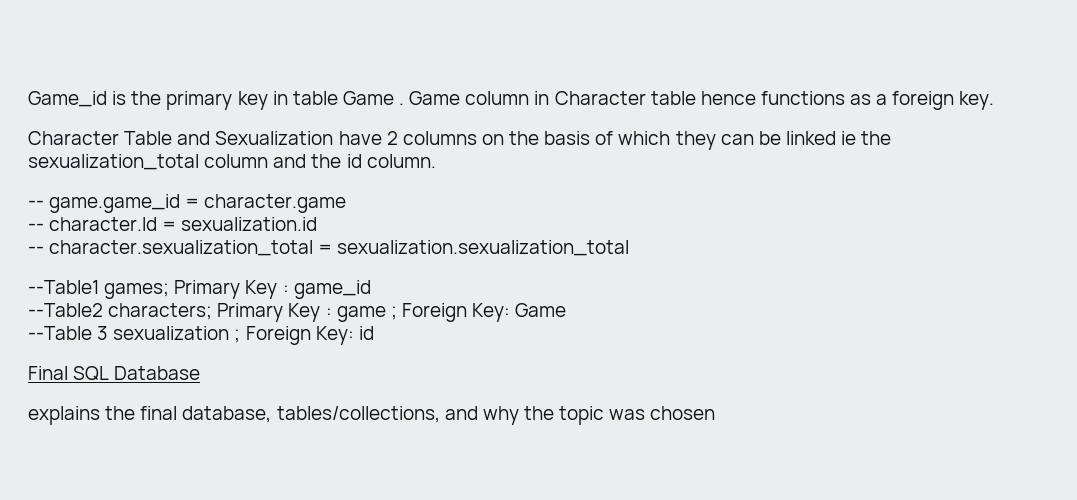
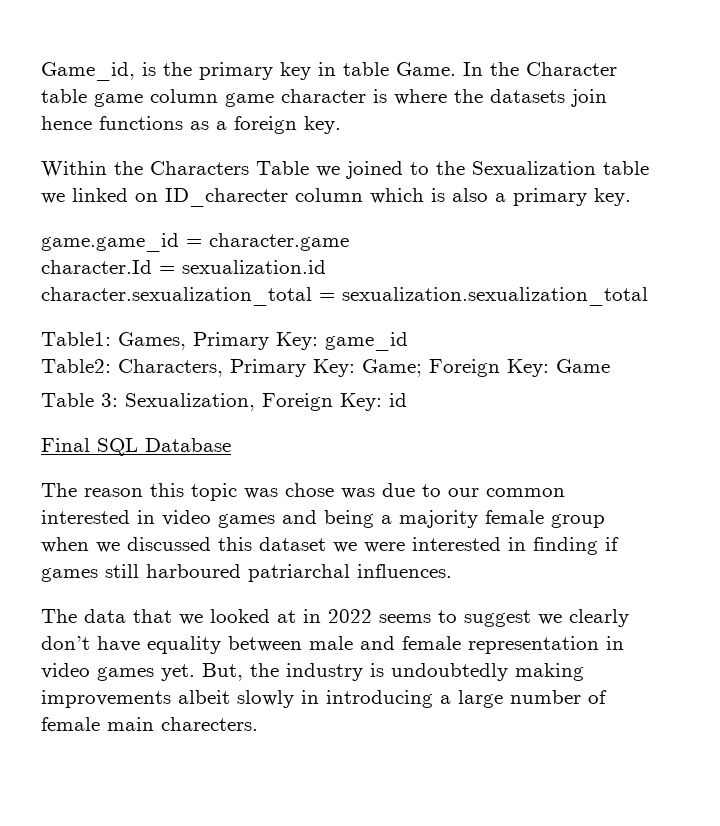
[28,91,107,107] Game_id -> [41,62,135,81] Game_id,
[342,91,696,105] Game . Game column in Character table -> [396,62,617,76] [41,89,607,107] Game. In the Character table game column game character is where the datasets join
[28,131,892,150] [28,154,436,170] [28,200,44,208] Character Table and Sexualization have 2 columns on the basis of which they can be linked ie the sexualization_total column and the id column. // -- -> [41,161,649,179] [41,188,631,207] Within the Characters Table we joined to the Sexualization table we linked on ID_charecter column which is also a primary key. //
[28,223,44,231] -- -> (349, 242) none
[28,246,44,254] -- -> (326, 267) none
[28,280,371,299] [28,303,397,322] --Table1 games; Primary Key : game_id // --Table2 characters; Primary Key : game ; -> [41,332,408,351] [41,359,422,377] Table1: Games, Primary Key: game_id // Table2: Characters, Primary Key: Game;
[28,326,241,343] --Table 3 sexualization ; -> [41,393,255,411] Table 3: Sexualization,
[28,406,716,425] explains the final database, tables/collections, and why the topic was chosen -> [41,483,565,501] [41,510,605,528] [41,537,619,555] [41,564,452,582] [41,609,629,627] [41,636,624,654] [41,663,584,681] [41,690,607,708] [41,717,258,731] The reason this topic was chose was due to our common interested in video games and being a majority female group when we discussed this dataset we were interested in finding if games still harboured patriarchal influences. // The data that we looked at in 2022 seems to suggest we clearly don’t have equality between male and female representation in video games yet. But, the industry is undoubtedly making improvements albeit slowly in introducing a large number of female main charecters.

